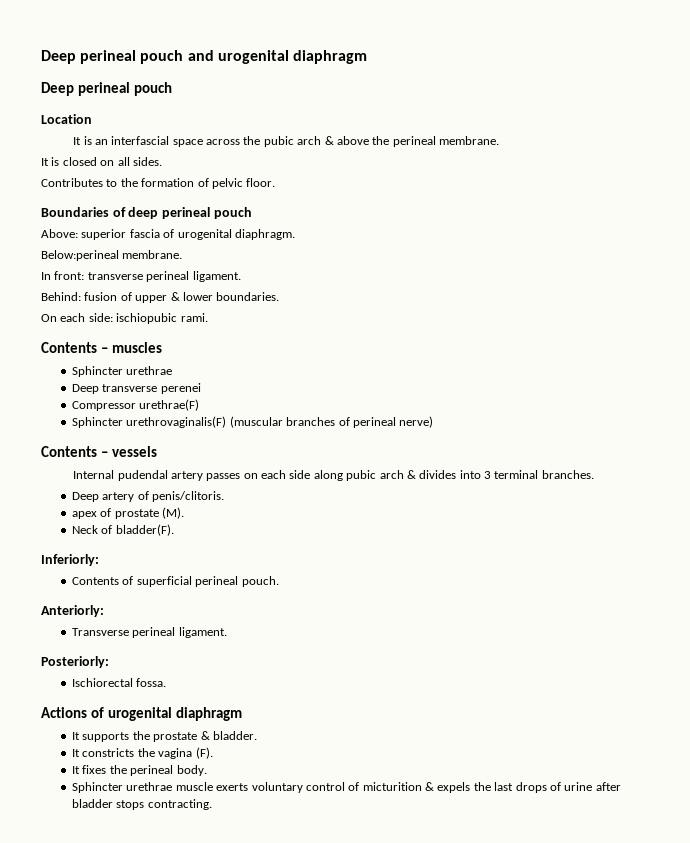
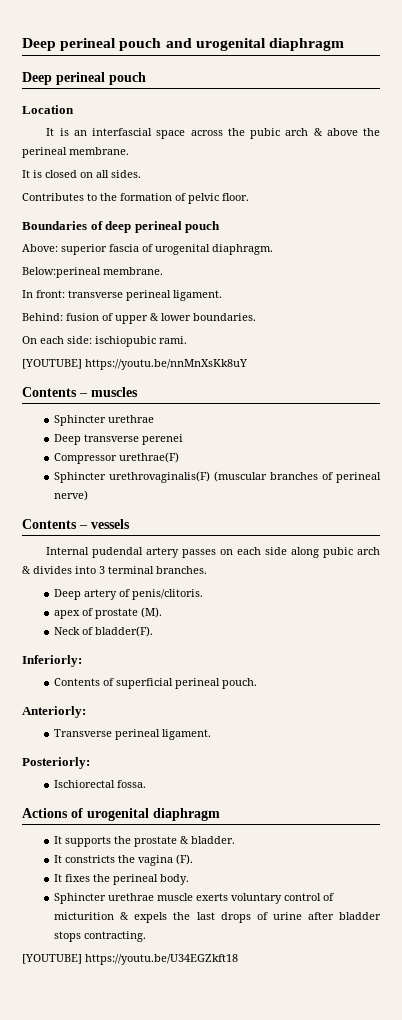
(208, 317) none -> [22,359,247,370] // [YOUTUBE] https://youtu.be/nnMnXsKk8uY
(212, 804) none -> [22,954,238,965] // [YOUTUBE] https://youtu.be/U34EGZkft18

